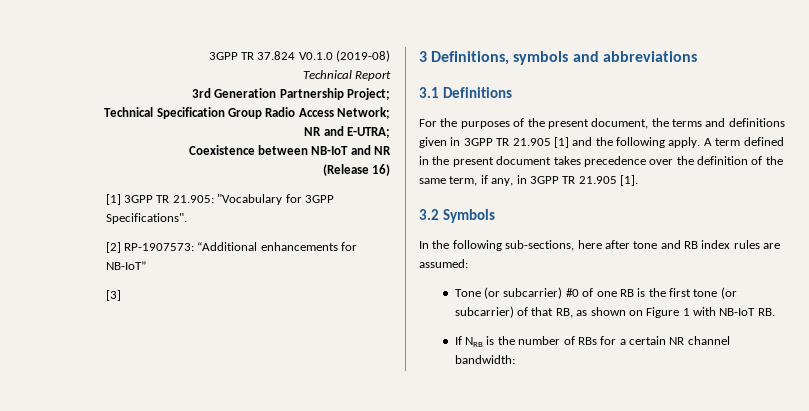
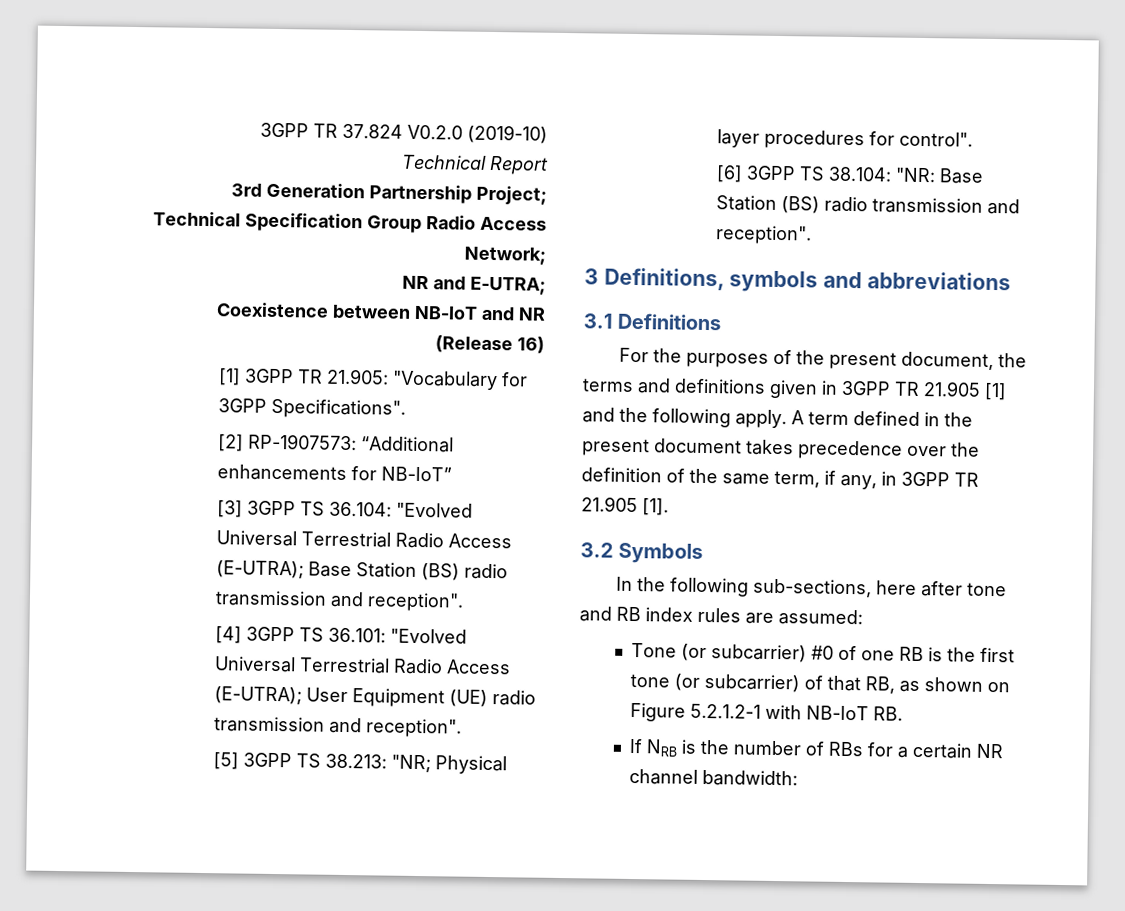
[298,50,390,62] V0.1.0 (2019-08) -> [407,124,548,144] V0.2.0 (2019-10)
(121, 295) none -> [246,500,473,518] [215,530,512,549] [215,560,508,581] [214,590,464,612] [214,626,467,644] [213,656,511,675] [213,686,536,708] [213,716,462,738] [212,752,507,775] [716,129,973,150] [715,165,984,184] [715,195,1020,215] [714,225,812,245] 3GPP TS 36.104: "Evolved Universal Terrestrial Radio Access (E-UTRA); Base Station (BS) radio transmission and reception". // [4] 3GPP TS 36.101: "Evolved Universal Terrestrial Radio Access (E-UTRA); User Equipment (UE) radio transmission and reception". // [5] 3GPP TS 38.213: "NR; Physical layer procedures for control". // [6] 3GPP TS 38.104: "NR: Base Station (BS) radio transmission and reception".
[682,308,690,316] 1 -> [690,703,762,719] 5.2.1.2-1

